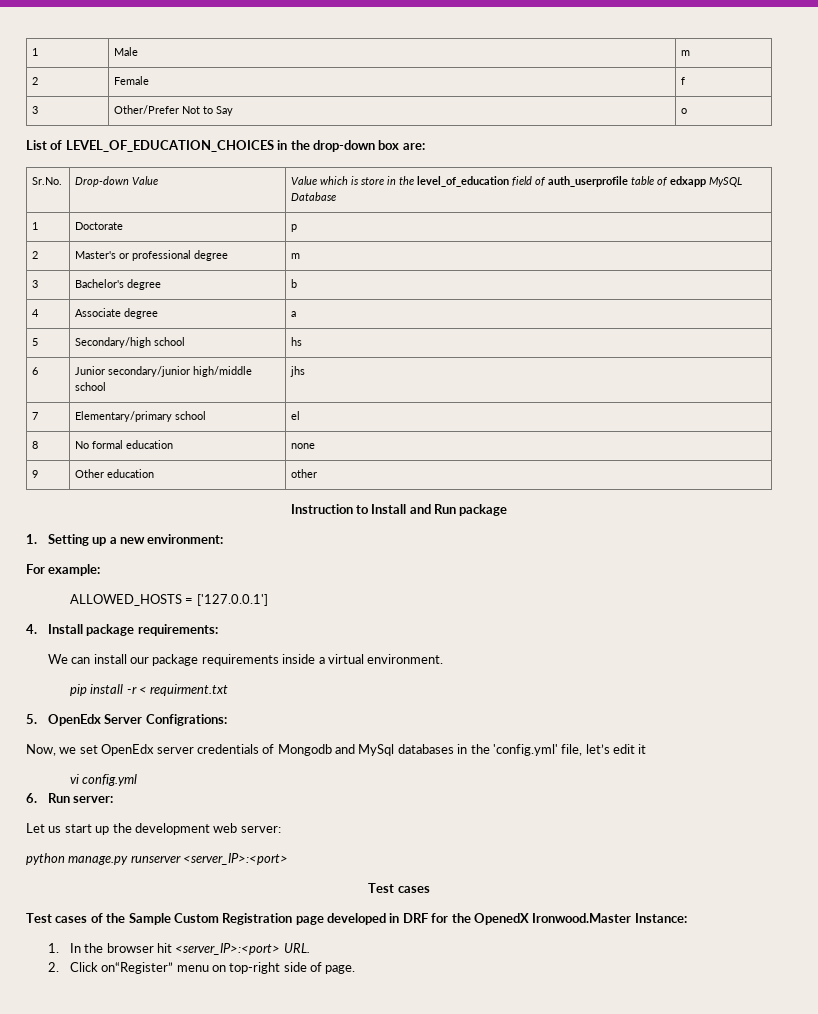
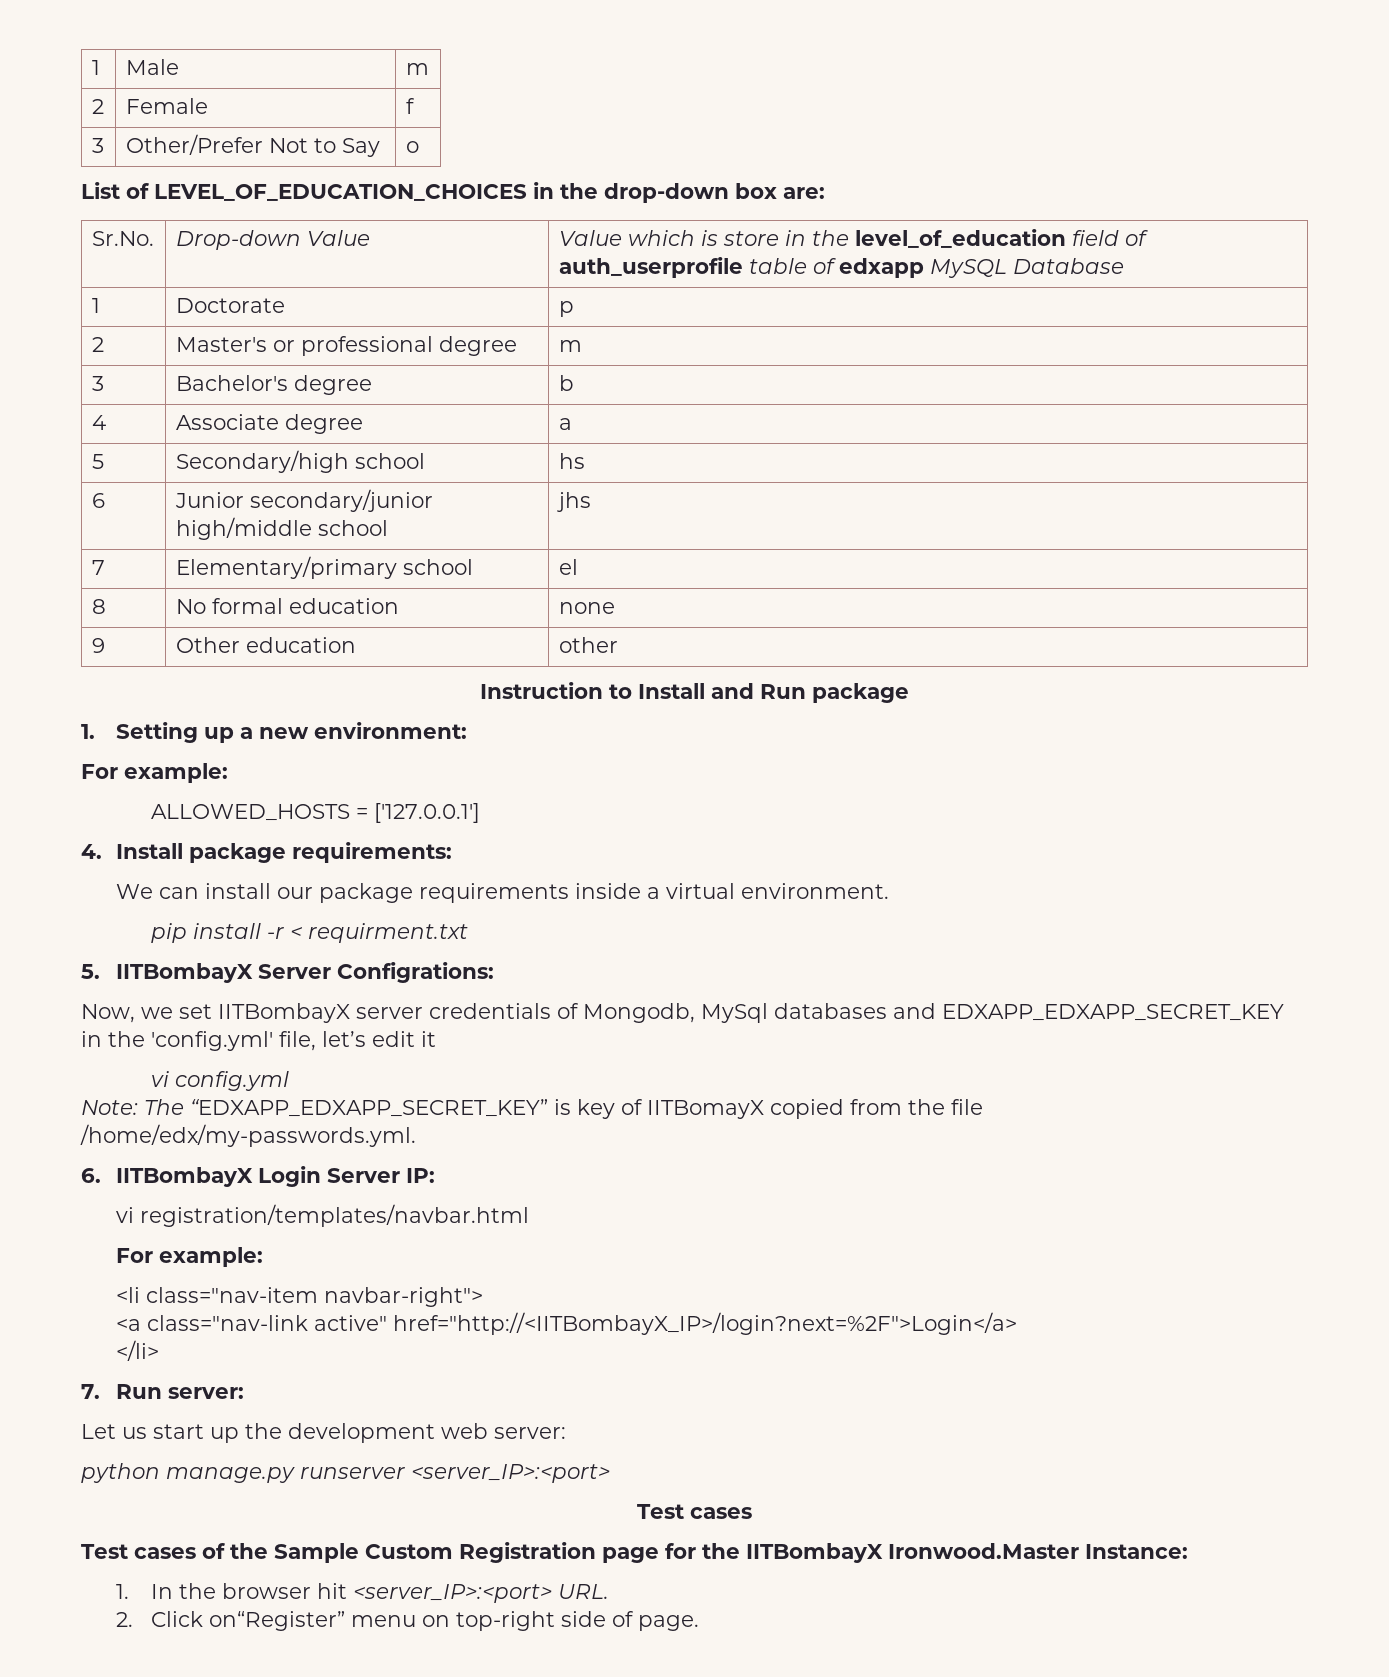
[47,714,101,726] OpenEdx -> [115,963,253,983] IITBombayX
[101,744,155,756] OpenEdx -> [218,1003,350,1023] IITBombayX
[277,744,454,756] Mongodb and MySql databases -> [583,1003,1284,1023] Mongodb, MySql databases and EDXAPP_EDXAPP_SECRET_KEY
[26,793,37,803] 6. -> [81,1099,983,1119] [80,1124,416,1147] [81,1166,435,1187] [115,1204,529,1227] [115,1247,263,1267] [115,1287,483,1307] [115,1312,1017,1335] [115,1340,159,1361] [81,1384,100,1399] Note: The “EDXAPP_EDXAPP_SECRET_KEY” is key of IITBomayX copied from the file /home/edx/my-passwords.yml. // 6. IITBombayX Login Server IP: // vi registration/templates/navbar.html // For example: // <li class="nav-item navbar-right"> // <a class="nav-link active" href="http://<IITBombayX_IP>/login?next=%2F">Login</a> // </li> // 7.
[327,913,428,925] developed in DRF -> (659, 1555) none
[473,913,529,925] OpenedX -> [746,1543,883,1563] IITBombayX

